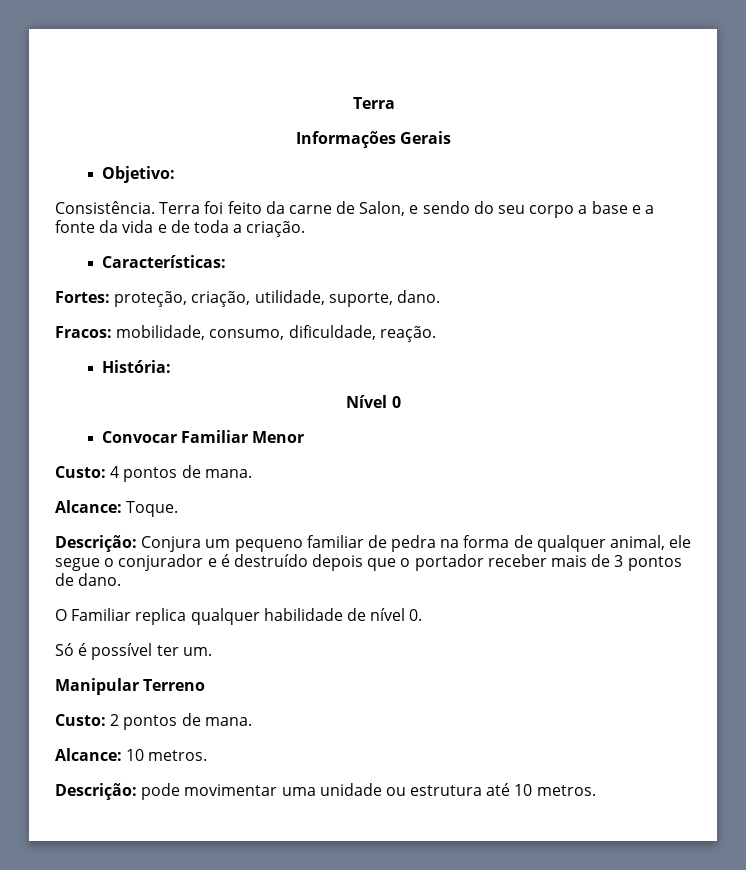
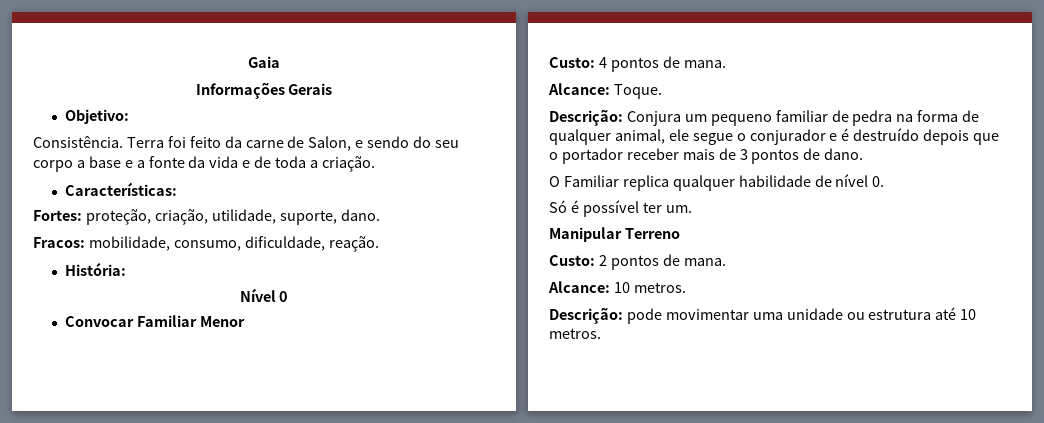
[352,97,395,109] Terra -> [248,56,280,68] Gaia

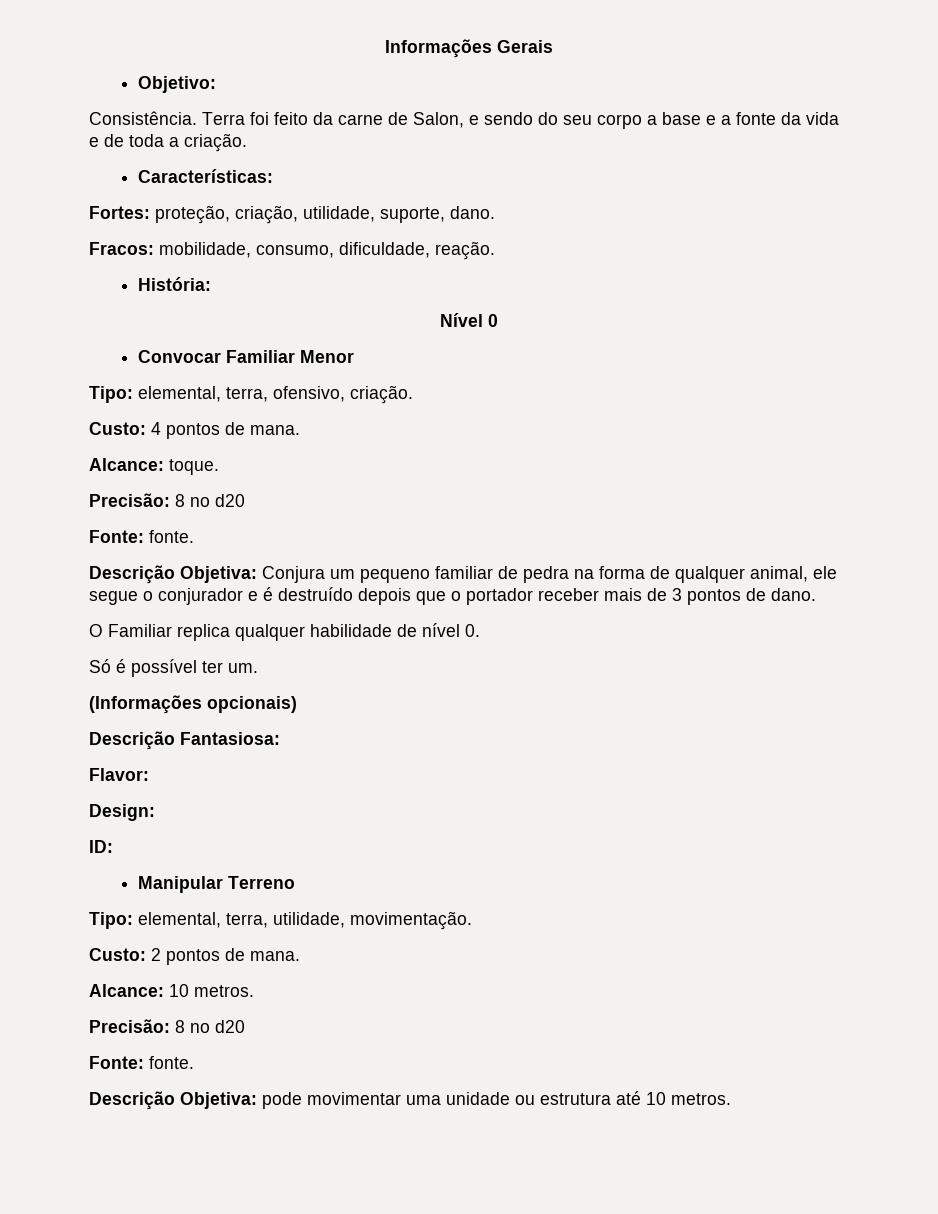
[248,56,280,68] Gaia // -> (385, 48) none
(245, 321) none -> [89,385,413,404] // Tipo: elemental, terra, ofensivo, criação.
[613,84,662,99] [549,109,623,126] Toque. // Descrição: -> [169,459,219,475] [89,493,245,507] [89,530,194,543] [89,565,257,584] toque. // Precisão: 8 no d20 // Fonte: fonte. // Descrição Objetiva:
[549,227,680,242] Manipular Terreno -> [89,695,297,714] [89,731,280,750] [89,768,149,781] [89,804,155,821] [89,840,113,853] [137,876,295,893] [89,911,472,930] (Informações opcionais) // Descrição Fantasiosa: // Flavor: // Design: // ID: // Manipular Terreno // Tipo: elemental, terra, utilidade, movimentação.
[549,307,623,324] Descrição: -> [89,1019,245,1033] [89,1056,194,1069] [89,1091,257,1110] Precisão: 8 no d20 // Fonte: fonte. // Descrição Objetiva:

